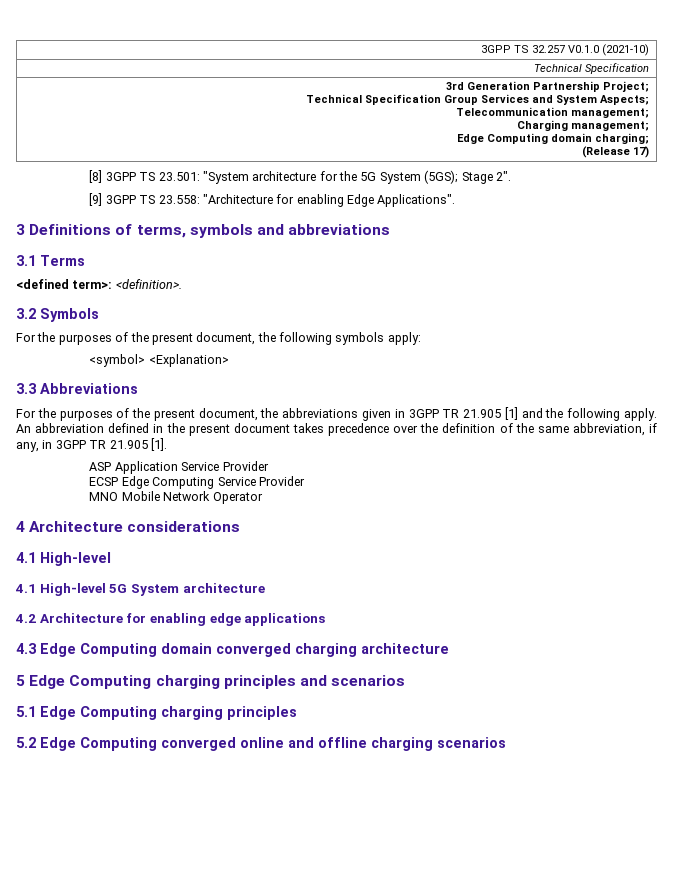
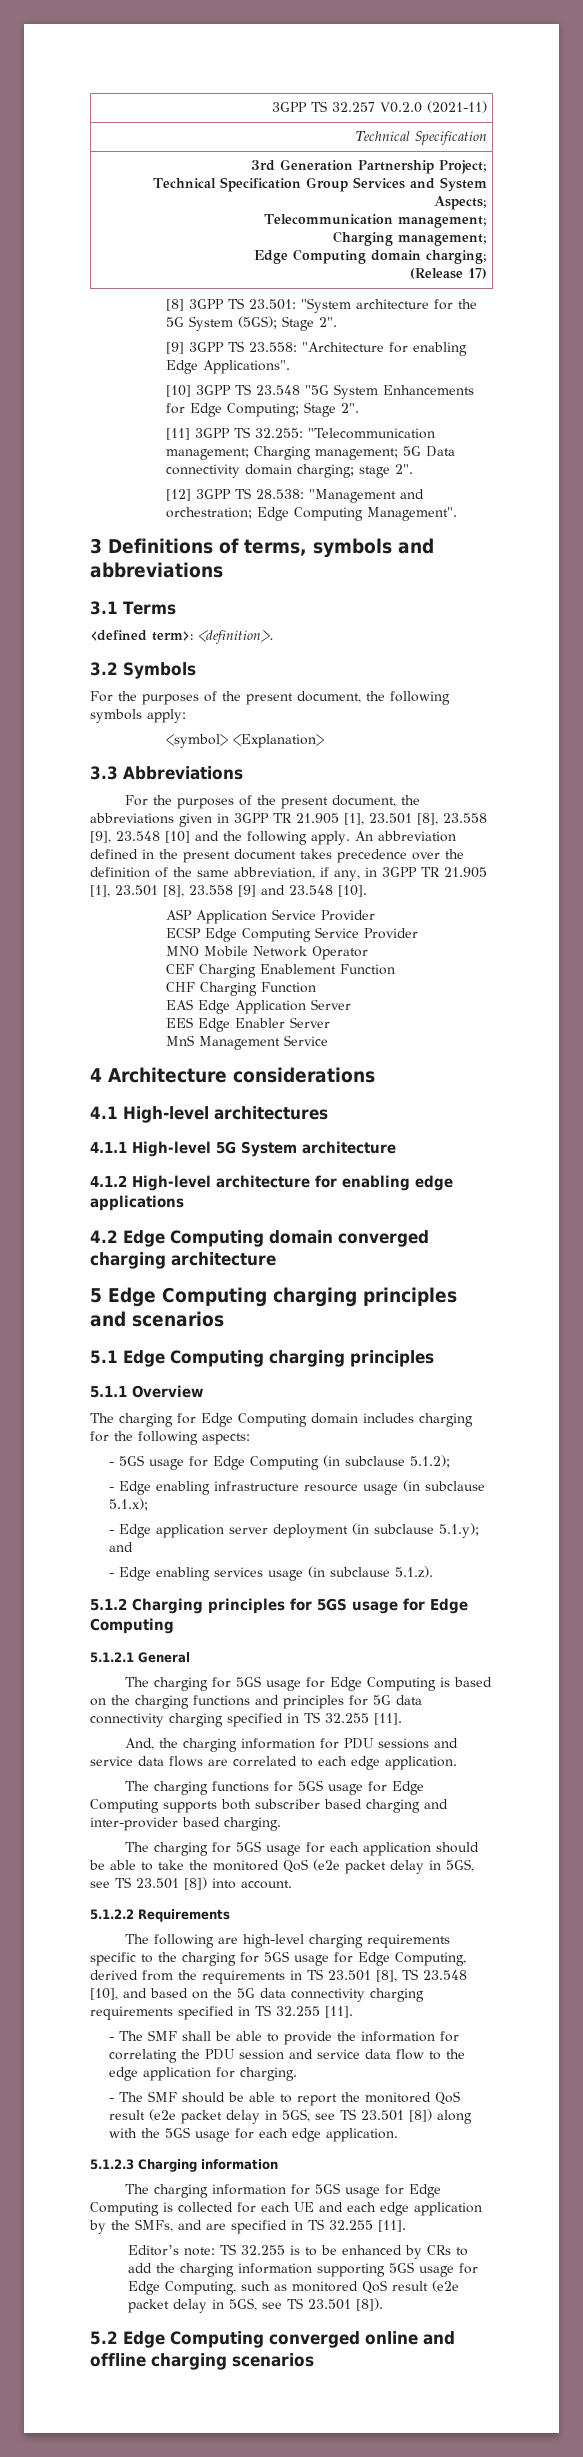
[568,44,650,56] V0.1.0 (2021-10) -> [380,101,488,113] V0.2.0 (2021-11)
(456, 200) none -> [165,384,474,399] [165,402,359,417] [165,427,436,440] [165,446,455,460] [165,464,413,478] [165,488,424,503] [165,507,457,521] // [10] 3GPP TS 23.548 "5G System Enhancements for Edge Computing; Stage 2". // [11] 3GPP TS 32.255: "Telecommunication management; Charging management; 5G Data connectivity domain charging; stage 2". // [12] 3GPP TS 28.538: "Management and orchestration; Edge Computing Management".
[504,407,518,420] [1] -> [344,813,487,825] [90,831,190,843] [1], 23.501 [8], 23.558 [9], 23.548 [10]
[150,438,167,451] [1]. -> [90,885,367,897] [1], 23.501 [8], 23.558 [9] and 23.548 [10].
(263, 498) none -> [165,964,395,978] [165,982,316,996] [165,999,351,1014] [165,1017,330,1032] [165,1035,328,1050] // CEF Charging Enablement Function // CHF Charging Function // EAS Edge Application Server // EES Edge Enabler Server // MnS Management Service
[15,584,36,593] // 4.1 -> [214,1106,328,1120] [90,1142,127,1153] architectures // 4.1.1
[15,613,123,623] 4.2 Architecture -> [90,1175,310,1191] 4.1.2 High-level architecture
[16,643,37,654] 4.3 -> [90,1230,118,1243] 4.2
(297, 713) none -> [90,1385,203,1398] [90,1413,473,1427] [90,1431,250,1445] [108,1455,450,1470] [108,1480,485,1495] [108,1498,148,1511] [108,1523,479,1538] [108,1542,133,1552] [108,1566,433,1581] [90,1598,468,1614] [90,1618,174,1634] [90,1652,190,1663] [125,1676,493,1691] [90,1695,422,1709] [90,1712,402,1727] [125,1738,459,1752] [90,1756,457,1770] [125,1780,425,1795] [90,1799,448,1813] [90,1817,281,1831] [125,1841,480,1856] [89,1859,474,1874] [90,1877,292,1890] [90,1909,230,1922] [125,1934,451,1948] [90,1951,466,1966] [90,1969,467,1984] [90,1988,424,2002] [90,2005,353,2020] [108,2030,459,2045] [108,2049,465,2063] [108,2067,297,2081] [108,2091,460,2106] [108,2109,472,2124] [108,2127,398,2142] [90,2159,278,2172] [125,2183,442,2198] [90,2202,482,2216] [89,2219,406,2234] [127,2244,468,2259] [127,2262,478,2277] [127,2280,459,2295] [127,2298,383,2313] // 5.1.1 Overview // The charging for Edge Computing domain includes charging for the following aspects: // - 5GS usage for Edge Computing (in subclause 5.1.2); // - Edge enabling infrastructure resource usage (in subclause 5.1.x); // - Edge application server deployment (in subclause 5.1.y); and // - Edge enabling services usage (in subclause 5.1.z). // 5.1.2 Charging principles for 5GS usage for Edge Computing // 5.1.2.1 General // The charging for 5GS usage for Edge Computing is based on the charging functions and principles for 5G data connectivity charging specified in TS 32.255 [11]. // And, the charging information for PDU sessions and service data flows are correlated to each edge application. // The charging functions for 5GS usage for Edge Computing supports both subscriber based charging and inter-provider based charging. // The charging for 5GS usage for each application should be able to take the monitored QoS (e2e packet delay in 5GS, see TS 23.501 [8]) into account. // 5.1.2.2 Requirements // The following are high-level charging requirements specific to the charging for 5GS usage for Edge Computing, derived from the requirements in TS 23.501 [8], TS 23.548 [10], and based on the 5G data connectivity charging requirements specified in TS 32.255 [11]. // - The SMF shall be able to provide the information for correlating the PDU session and service data flow to the edge application for charging. // - The SMF should be able to report the monitored QoS result (e2e packet delay in 5GS, see TS 23.501 [8]) along with the 5GS usage for each edge application. // 5.1.2.3 Charging information // The charging information for 5GS usage for Edge Computing is collected for each UE and each edge application by the SMFs, and are specified in TS 32.255 [11]. // Editor’s note: TS 32.255 is to be enhanced by CRs to add the charging information supporting 5GS usage for Edge Computing, such as monitored QoS result (e2e packet delay in 5GS, see TS 23.501 [8]).

